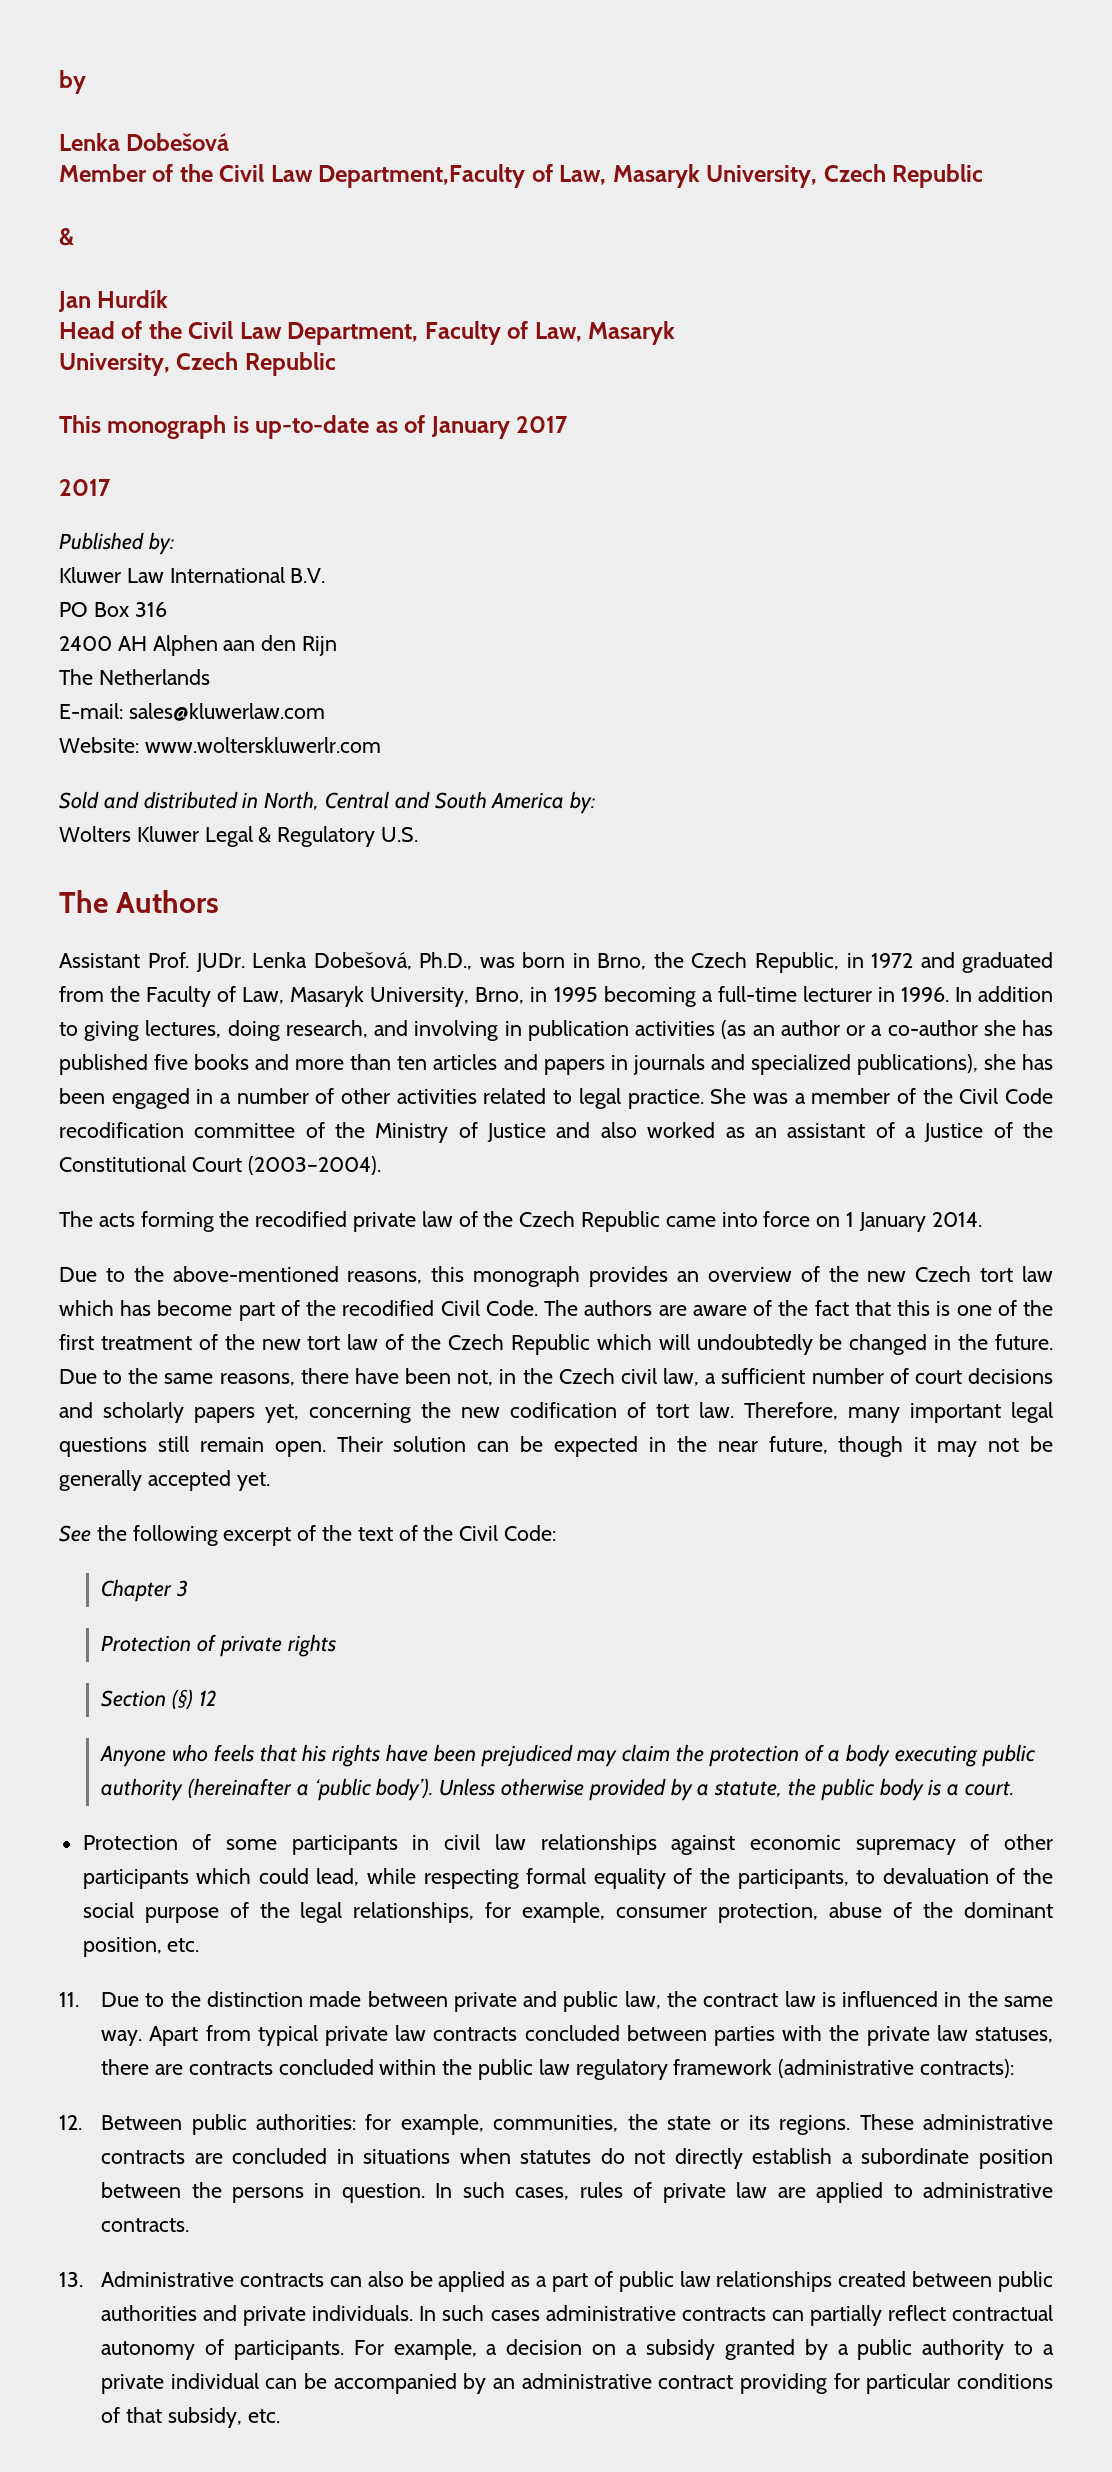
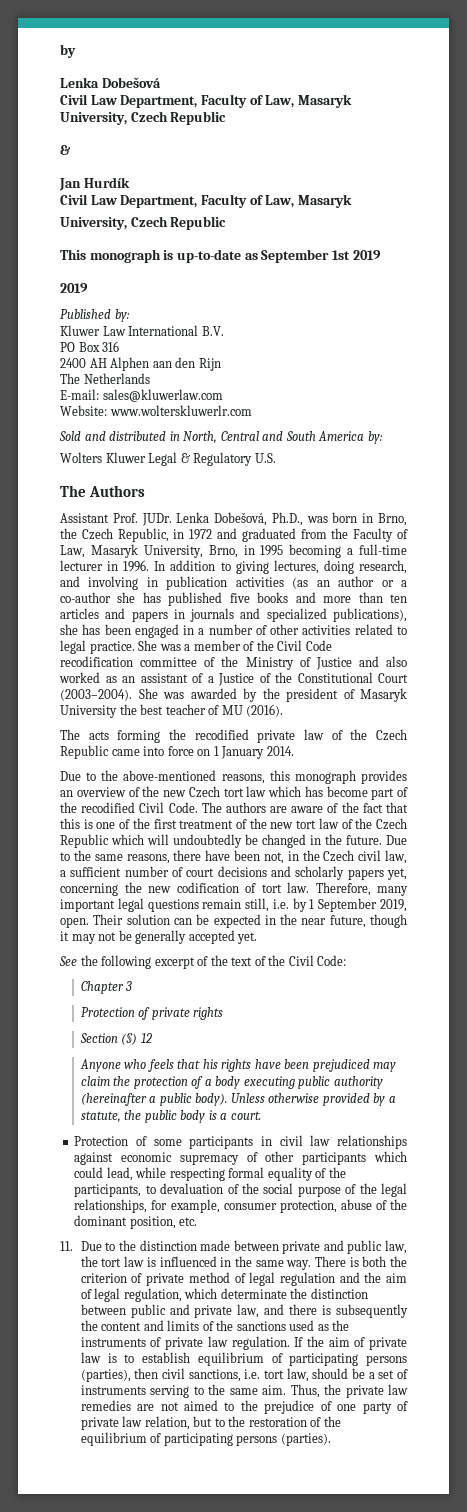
[59,164,526,188] Member of the Civil Law Department,Faculty -> [60,94,247,108] Civil Law Department, Faculty
[59,321,182,339] Head of the -> (130, 182) none
[404,415,569,439] [59,479,111,496] of January 2017 // 2017 -> [261,249,381,263] [60,283,88,293] September 1st 2019 // 2019
(381, 1165) none -> [138,688,407,702] [60,704,284,718] She was awarded by the president of Masaryk University the best teacher of MU (2016).
[157,1436,264,1452] still remain -> [202,898,407,912] remain still, i.e. by 1 September 2019,
[314,1778,434,1801] ‘public body’). -> [159,1093,228,1106] public body).
[703,1993,779,2007] contract -> [101,1258,122,1267] tort
[149,2025,1053,2046] [101,2059,1014,2080] [59,2114,1053,2135] [101,2148,1053,2169] [101,2182,1053,2203] [101,2218,190,2232] [59,2271,1053,2292] [101,2305,1053,2326] [101,2339,1054,2360] [101,2373,1053,2394] [101,2407,280,2428] Apart from typical private law contracts concluded between parties with the private law statuses, there are contracts concluded within the public law regulatory framework (administrative contracts): // 12. Between public authorities: for example, communities, the state or its regions. These administrative contracts are concluded in situations when statutes do not directly establish a subordinate position between the persons in question. In such cases, rules of private law are applied to administrative contracts. // 13. Administrative contracts can also be applied as a part of public law relationships created between public authorities and private individuals. In such cases administrative contracts can partially reflect contractual autonomy of participants. For example, a decision on a subsidy granted by a public authority to a private individual can be accompanied by an administrative contract providing for particular conditions of that subsidy, etc. -> [314,1256,407,1267] [80,1272,408,1286] [80,1288,368,1302] [80,1304,408,1318] [80,1320,350,1331] [80,1336,408,1350] [80,1352,408,1366] [80,1368,408,1382] [80,1384,409,1398] [80,1400,408,1414] [80,1416,341,1430] [80,1432,331,1446] There is both the criterion of private method of legal regulation and the aim of legal regulation, which determinate the distinction between public and private law, and there is subsequently the content and limits of the sanctions used as the instruments of private law regulation. If the aim of private law is to establish equilibrium of participating persons (parties), then civil sanctions, i.e. tort law, should be a set of instruments serving to the same aim. Thus, the private law remedies are not aimed to the prejudice of one party of private law relation, but to the restoration of the equilibrium of participating persons (parties).

